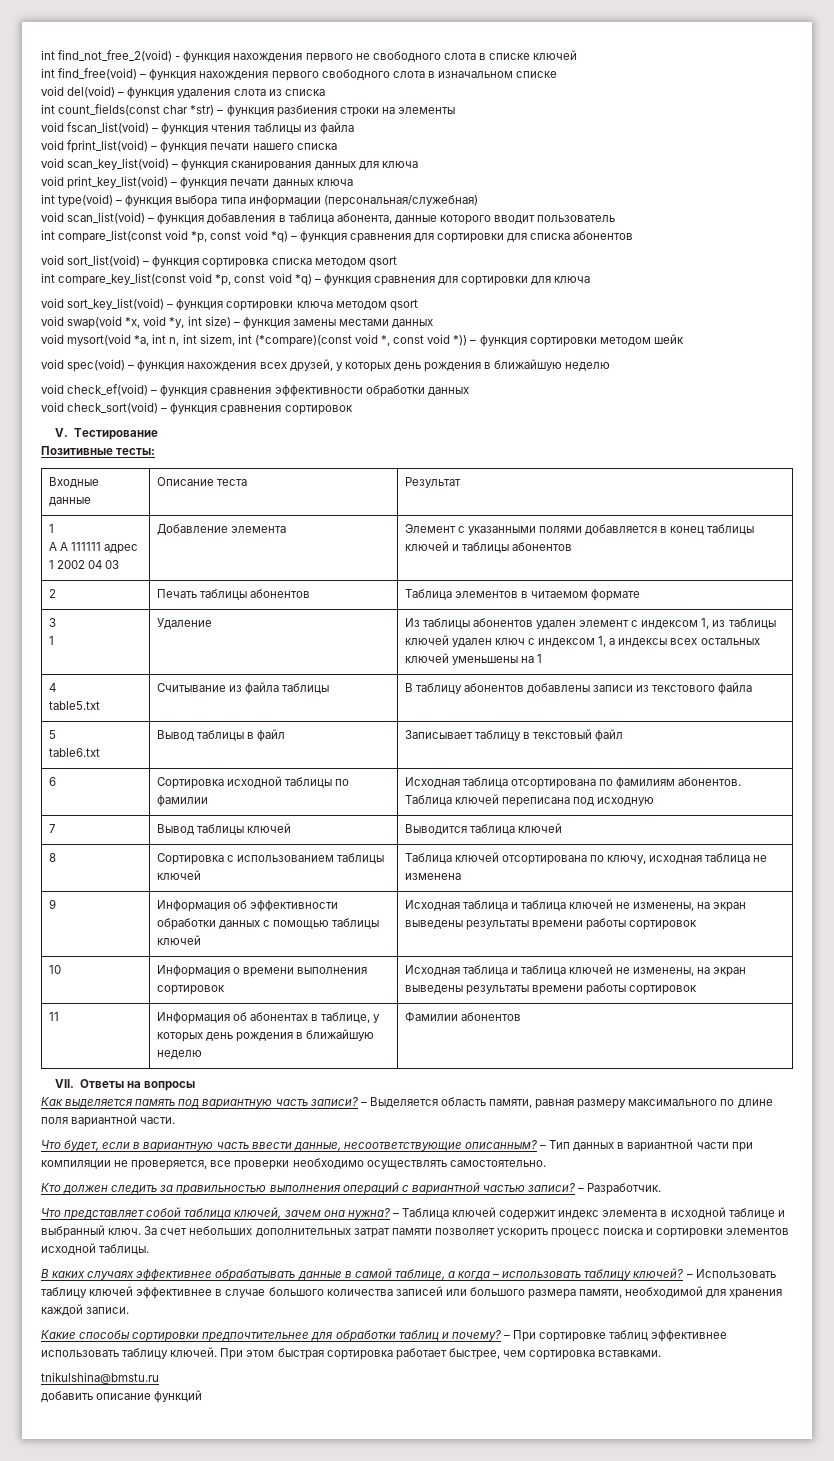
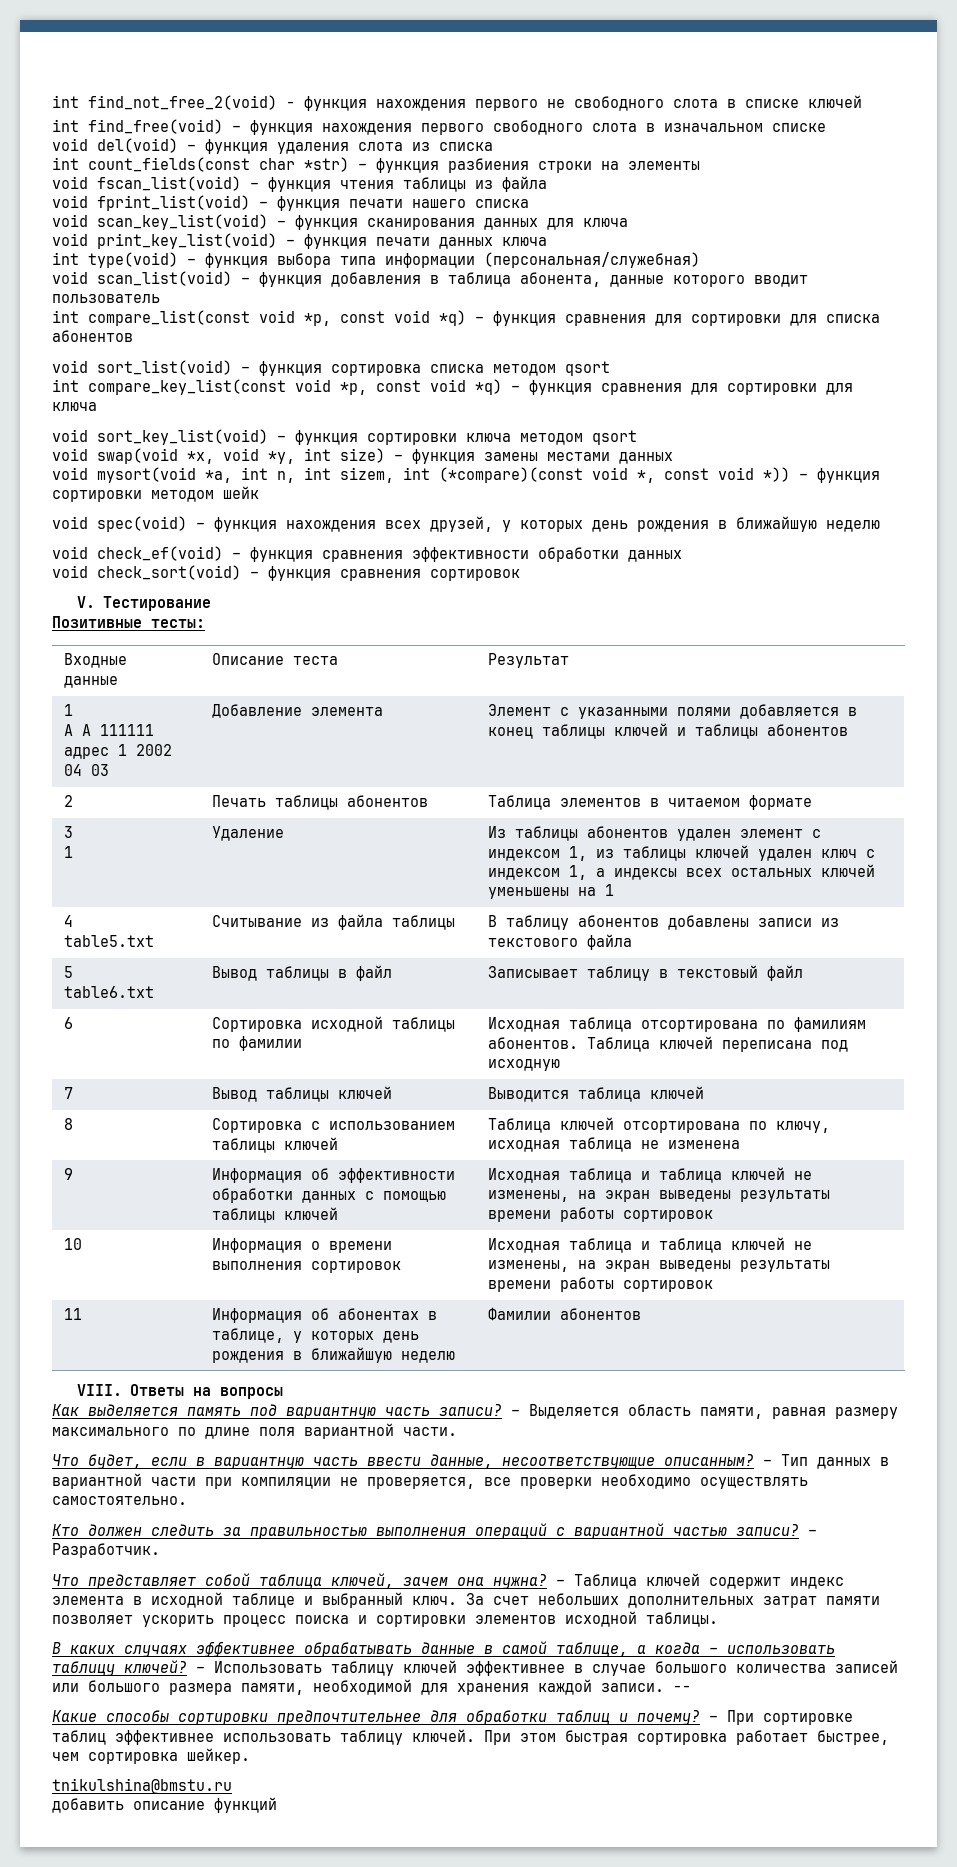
[55,1079,75,1088] VII. -> [77,1384,123,1396] VIII.
(130, 1310) none -> [673,1685,691,1692] --
[598,1350,662,1357] вставками. -> [187,1748,250,1764] шейкер.

